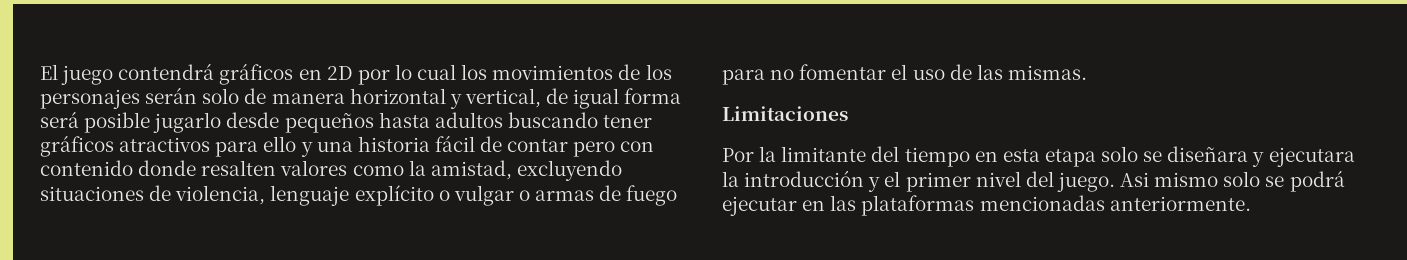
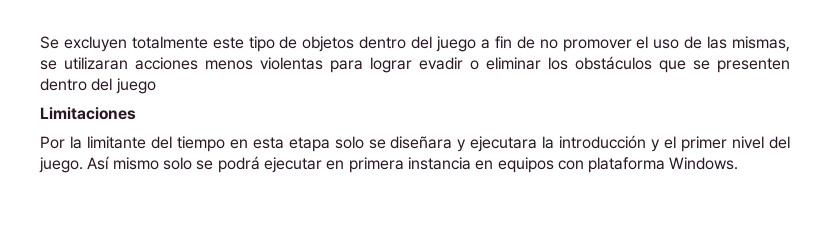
[40,63,672,85] [40,87,682,109] [40,111,653,133] [40,135,655,157] [40,160,622,181] [40,185,678,206] [722,64,1087,85] El juego contendrá gráficos en 2D por lo cual los movimientos de los personajes serán solo de manera horizontal y vertical, de igual forma será posible jugarlo desde pequeños hasta adultos buscando tener gráficos atractivos para ello y una historia fácil de contar pero con contenido donde resalten valores como la amistad, excluyendo situaciones de violencia, lenguaje explícito o vulgar o armas de fuego para no fomentar el uso de las mismas. -> [40,36,791,52] [40,56,790,73] [40,78,156,94] Se excluyen totalmente este tipo de objetos dentro del juego a fin de no promover el uso de las mismas, se utilizaran acciones menos violentas para lograr evadir o eliminar los obstáculos que se presenten dentro del juego
[1120,172,1150,187] Asi -> [87,156,111,170] Así
[830,195,1251,216] las plataformas mencionadas anteriormente. -> [348,157,739,173] primera instancia en equipos con plataforma Windows.

